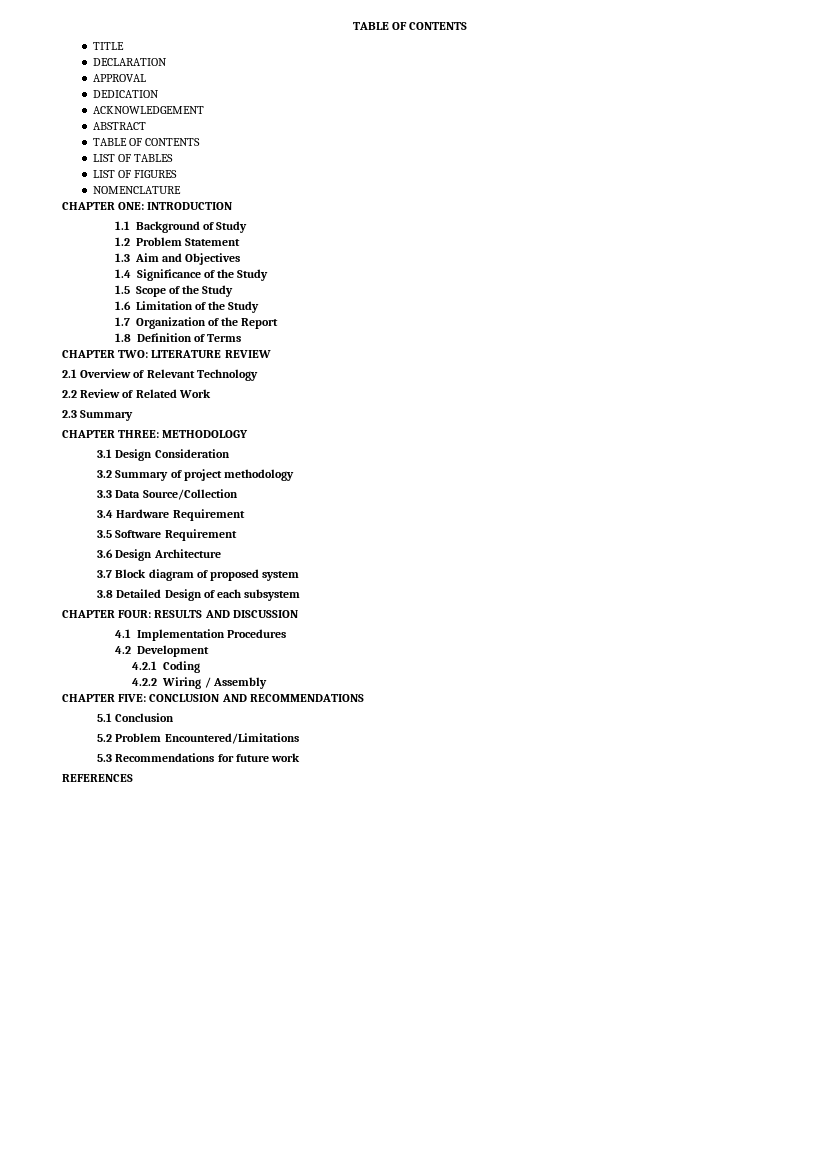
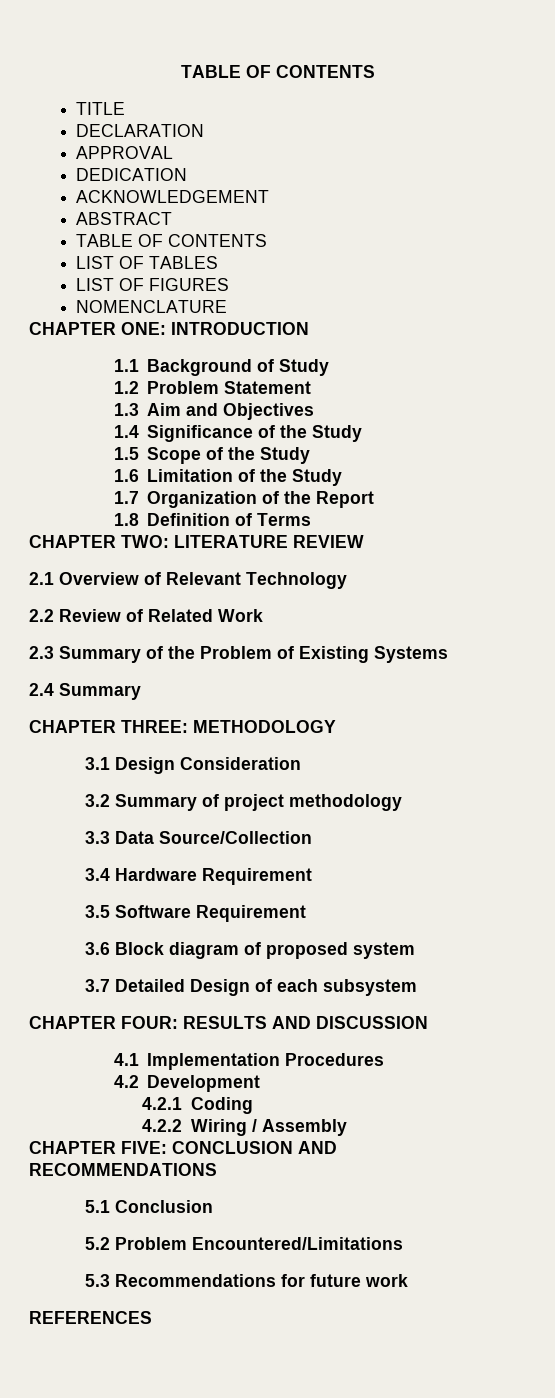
(134, 415) none -> [146,646,448,663] [29,683,141,700] of the Problem of Existing Systems // 2.4 Summary
[115,549,221,561] [97,570,113,578] Design Architecture // 3.7 -> (111, 948) none
[97,590,114,598] 3.8 -> [85,979,111,992] 3.7

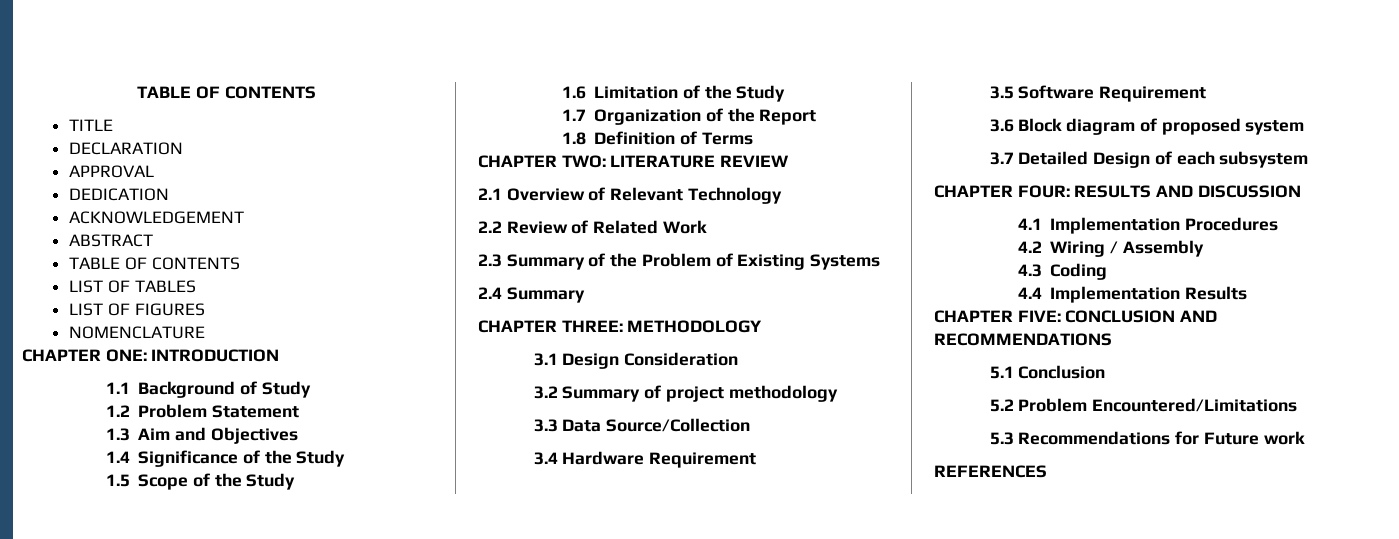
[147,1075,261,1092] [141,1097,253,1114] [141,1119,347,1136] Development // 4.2.1 Coding // 4.2.2 Wiring / Assembly -> [1050,240,1204,257] [1017,263,1108,280] [1017,286,1247,303] Wiring / Assembly // 4.3 Coding // 4.4 Implementation Results
[310,1274,362,1287] future -> [1203,432,1259,445] Future

